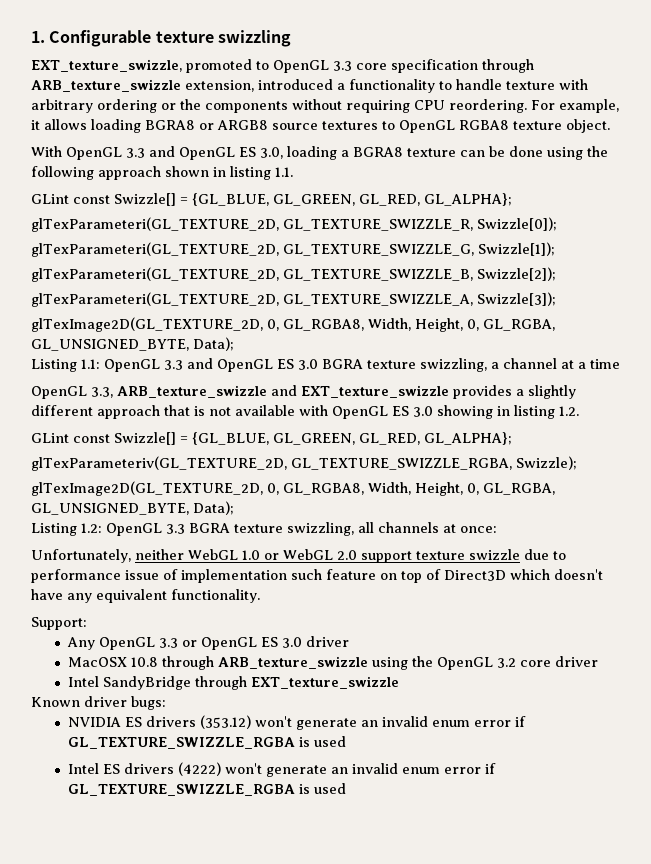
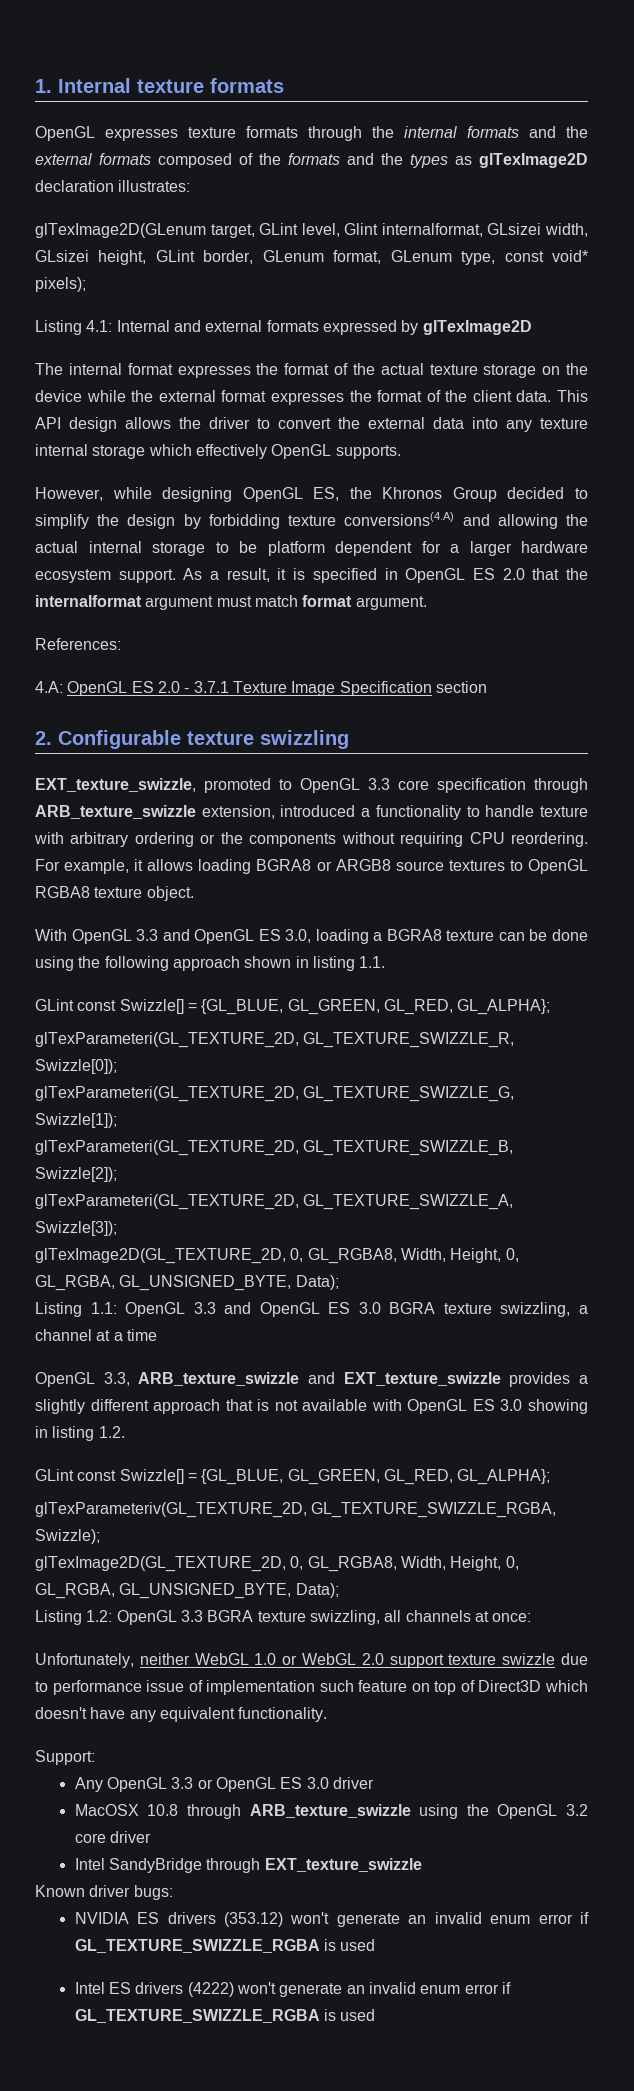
(45, 37) none -> [58,78,284,93] [35,126,588,141] [35,153,588,168] [35,180,191,192] [35,223,588,238] [35,250,589,265] [35,277,86,292] [35,320,532,335] [35,363,588,378] [35,390,588,405] [35,417,588,432] [35,444,401,459] [35,487,588,502] [35,512,588,529] [35,541,588,556] [35,568,588,583] [35,595,427,610] [35,638,121,650] [35,681,487,696] [35,731,52,745] Internal texture formats // OpenGL expresses texture formats through the internal formats and the external formats composed of the formats and the types as glTexImage2D declaration illustrates: // glTexImage2D(GLenum target, GLint level, Glint internalformat, GLsizei width, GLsizei height, GLint border, GLenum format, GLenum type, const void* pixels); // Listing 4.1: Internal and external formats expressed by glTexImage2D // The internal format expresses the format of the actual texture storage on the device while the external format expresses the format of the client data. This API design allows the driver to convert the external data into any texture internal storage which effectively OpenGL supports. // However, while designing OpenGL ES, the Khronos Group decided to simplify the design by forbidding texture conversions(4.A) and allowing the actual internal storage to be platform dependent for a larger hardware ecosystem support. As a result, it is specified in OpenGL ES 2.0 that the internalformat argument must match format argument. // References: // 4.A: OpenGL ES 2.0 - 3.7.1 Texture Image Specification section // 2.

